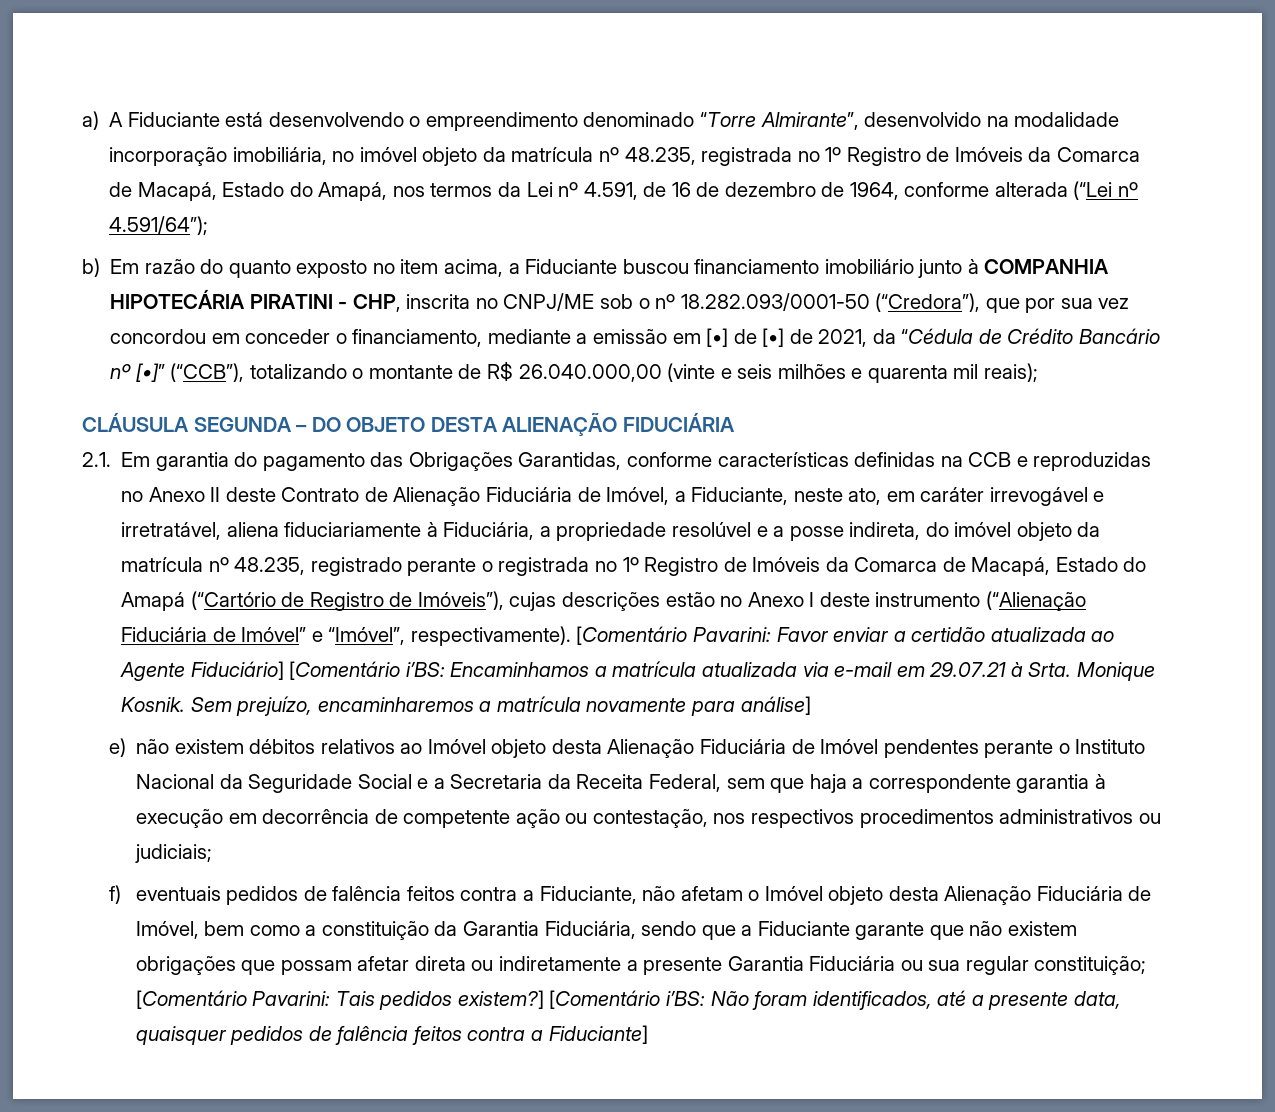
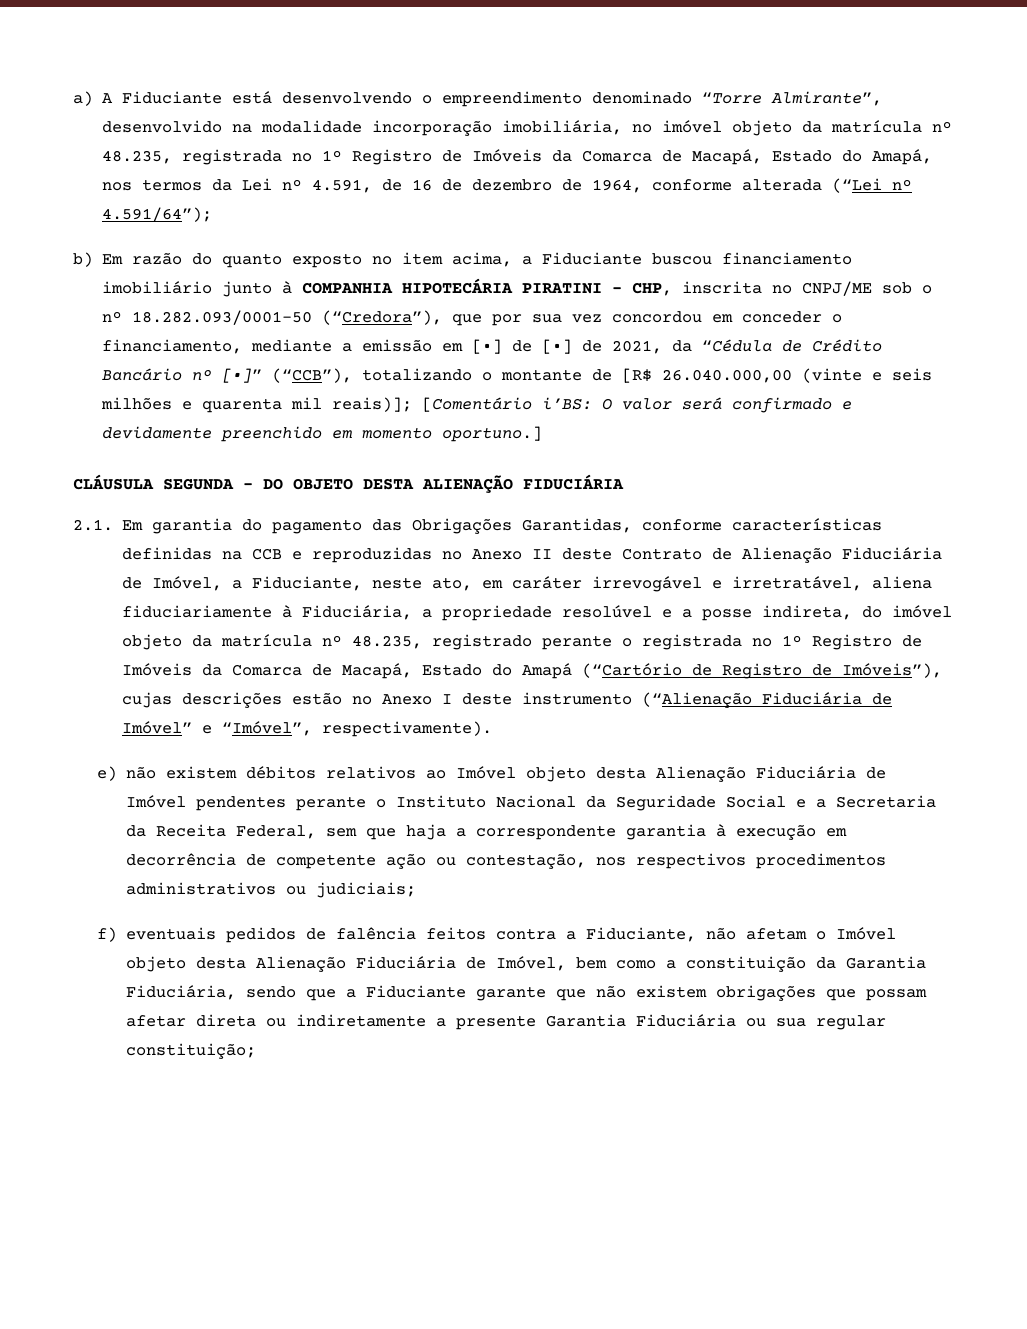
[486,361,513,382] R$ -> [621,368,652,383] [R$
[983,363,1038,382] reais); -> [331,397,852,413] [101,426,542,442] reais)]; [Comentário i’BS: O valor será confirmado e devidamente preenchido em momento oportuno.]
[576,626,1115,645] [120,661,1155,681] [121,696,811,716] [Comentário Pavarini: Favor enviar a certidão atualizada ao Agente Fiduciário] [Comentário i’BS: Encaminhamos a matrícula atualizada via e-mail em 29.07.21 à Srta. Monique Kosnik. Sem prejuízo, encaminharemos a matrícula novamente para análise] -> (492, 729) none
[135,990,1121,1010] [135,1025,648,1045] [Comentário Pavarini: Tais pedidos existem?] [Comentário i’BS: Não foram identificados, até a presente data, quaisquer pedidos de falência feitos contra a Fiduciante] -> (256, 1051) none

